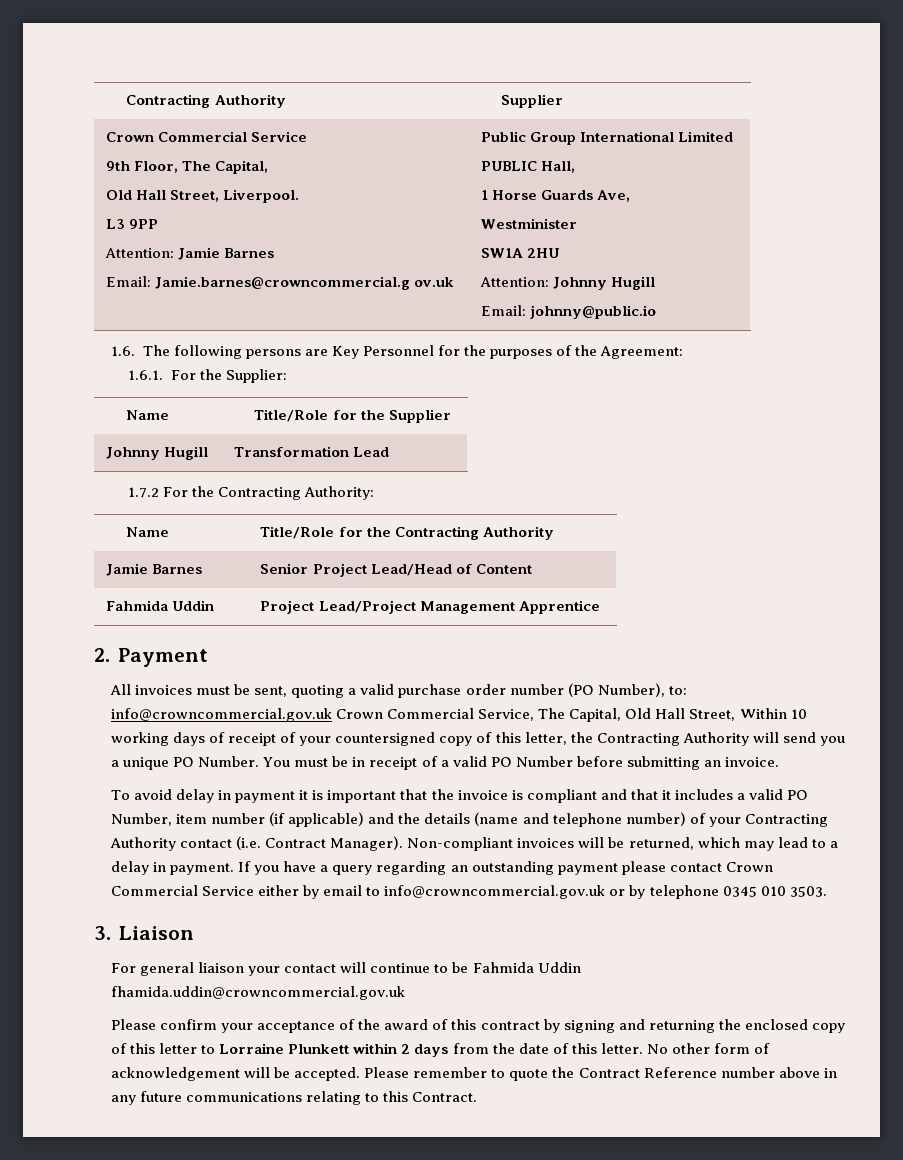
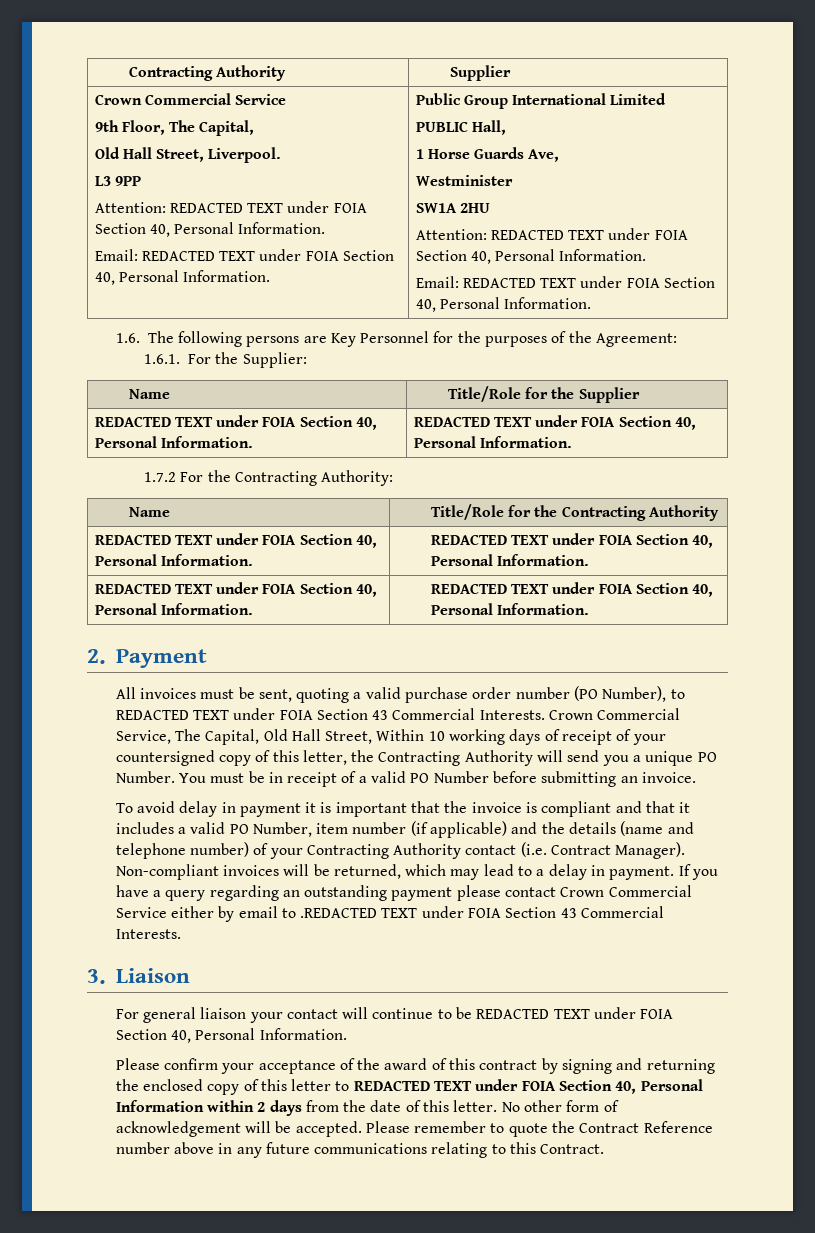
[178,247,275,260] [105,276,455,290] Jamie Barnes // Email: Jamie.barnes@crowncommercial.g ov.uk -> [169,201,367,213] [94,222,326,237] [94,249,395,261] [94,270,271,285] REDACTED TEXT under FOIA Section 40, Personal Information. // Email: REDACTED TEXT under FOIA Section 40, Personal Information.
[553,276,656,290] [480,305,657,319] Johnny Hugill // Email: johnny@public.io -> [490,228,688,240] [415,249,647,264] [415,276,716,288] [415,297,592,312] REDACTED TEXT under FOIA Section 40, Personal Information. // Email: REDACTED TEXT under FOIA Section 40, Personal Information.
[105,446,209,460] [233,446,390,457] Johnny Hugill | Transformation Lead -> [94,415,378,430] [94,436,253,448] [413,415,697,430] [413,436,572,448] REDACTED TEXT under FOIA Section 40, Personal Information. | REDACTED TEXT under FOIA Section 40, Personal Information.
[105,563,203,576] [260,563,532,577] [105,600,215,611] [260,600,600,614] Jamie Barnes | Senior Project Lead/Head of Content // Fahmida Uddin | Project Lead/Project Management Apprentice -> [94,533,378,548] [94,554,253,566] [430,533,714,548] [430,554,590,566] [94,582,378,597] [94,603,253,615] [430,582,714,597] [430,603,590,615] REDACTED TEXT under FOIA Section 40, Personal Information. | REDACTED TEXT under FOIA Section 40, Personal Information. // REDACTED TEXT under FOIA Section 40, Personal Information. | REDACTED TEXT under FOIA Section 40, Personal Information.
[668,686,687,695] [111,708,333,722] to: info@crowncommercial.gov.uk -> [670,689,685,699] [115,708,545,720] to REDACTED TEXT under FOIA Section 43 Commercial Interests.
[384,885,827,899] info@crowncommercial.gov.uk or by telephone 0345 010 3503. -> [300,906,665,918] [115,929,181,939] .REDACTED TEXT under FOIA Section 43 Commercial Interests.
[472,962,581,973] [111,986,406,1000] Fahmida Uddin fhamida.uddin@crowncommercial.gov.uk -> [476,1007,674,1019] [115,1028,347,1043] REDACTED TEXT under FOIA Section 40, Personal Information.
[219,1043,350,1054] Lorraine Plunkett -> [353,1079,703,1094] [115,1100,204,1112] REDACTED TEXT under FOIA Section 40, Personal Information

